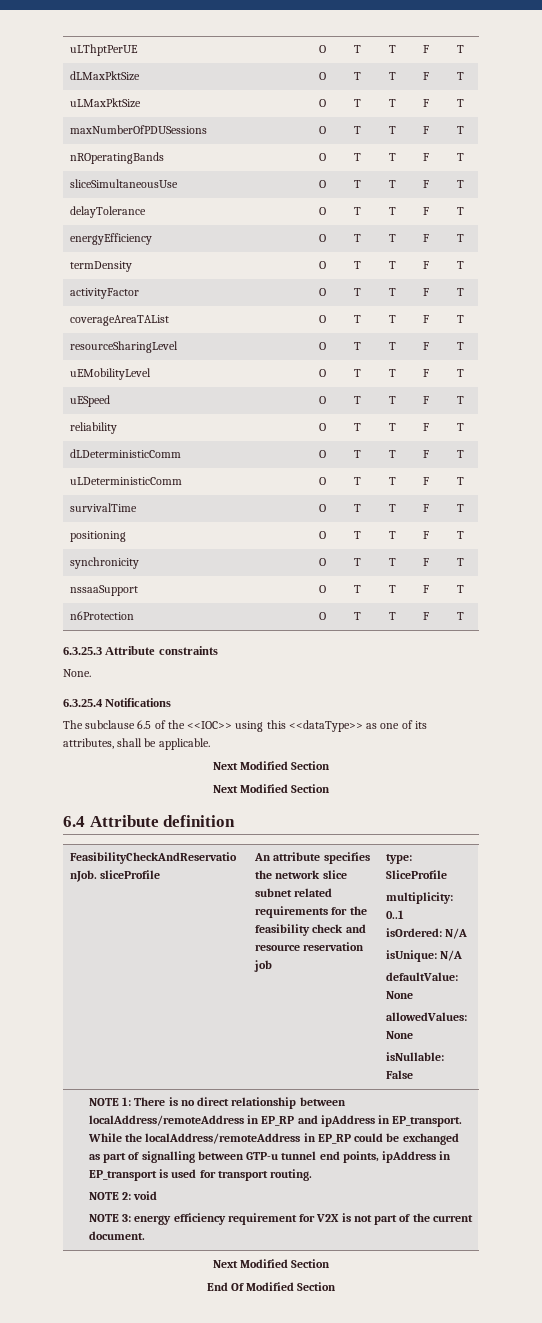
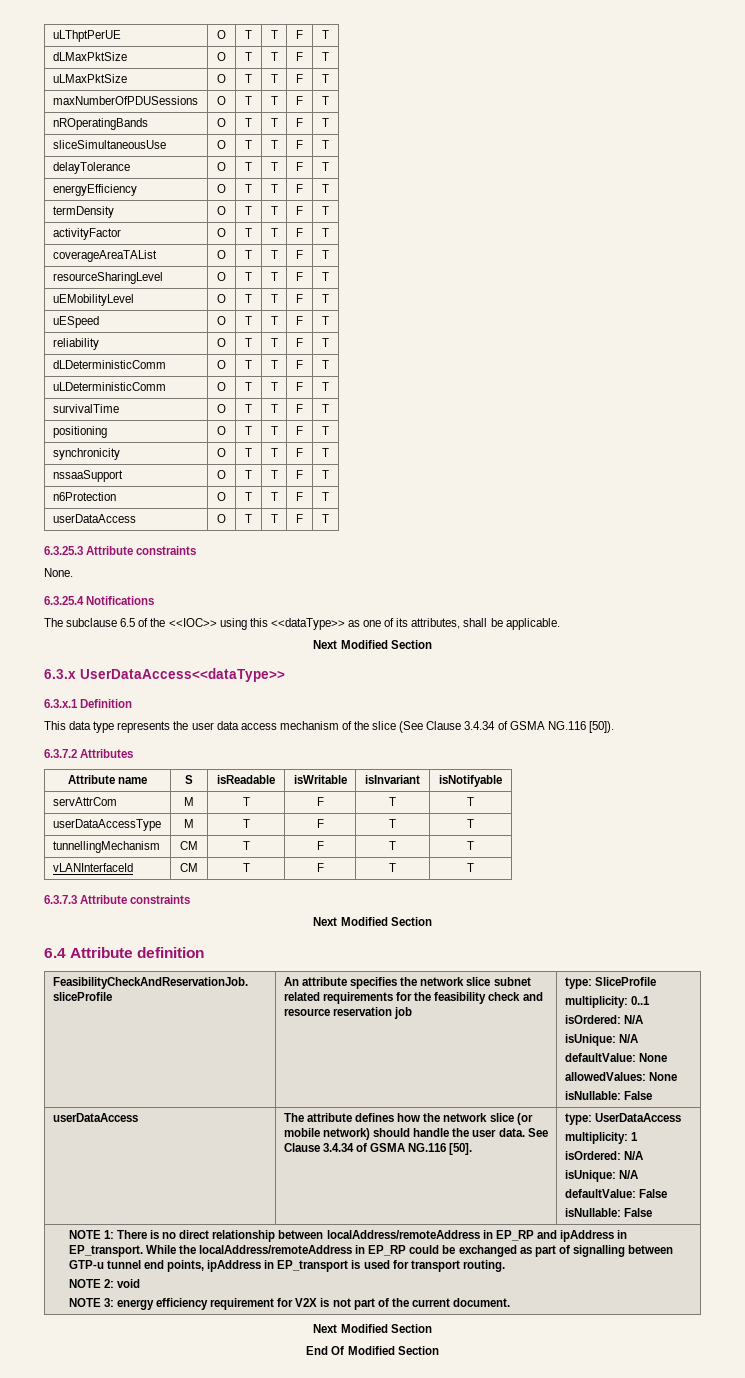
(464, 616) none -> [52,514,136,523] [217,514,226,523] [245,514,252,523] [270,514,278,523] [296,514,303,523] [322,514,329,523] // userDataAccess | O | T | T | F | T
(331, 765) none -> [44,668,285,682] [44,699,133,708] [44,721,614,733] [44,749,134,758] [67,775,148,784] [185,775,193,784] [217,775,275,784] [293,775,347,784] [365,775,420,784] [439,775,502,787] [52,797,117,806] [184,797,194,806] [242,797,250,806] [316,797,324,806] [389,797,396,806] [467,797,474,806] [52,819,161,831] [184,819,194,828] [242,819,250,828] [316,819,324,828] [389,819,396,828] [467,819,474,828] [52,841,160,853] [180,841,198,850] [242,841,250,850] [316,841,324,850] [389,841,396,850] [467,841,474,850] [52,863,133,872] [180,863,198,872] [242,863,250,872] [316,863,324,872] [389,863,396,872] [467,863,474,872] [44,895,191,904] // 6.3.x UserDataAccess<<dataType>> // 6.3.x.1 Definition // This data type represents the user data access mechanism of the slice (See Clause 3.4.34 of GSMA NG.116 [50]). // 6.3.7.2 Attributes // Attribute name | S | isReadable | isWritable | isInvariant | isNotifyable // servAttrCom | M | T | F | T | T // userDataAccessType | M | T | F | T | T // tunnellingMechanism | CM | T | F | T | T // vLANInterfaceId | CM | T | F | T | T // 6.3.7.3 Attribute constraints
(414, 1074) none -> [52,1113,138,1122] [283,1113,533,1125] [283,1128,548,1140] [283,1143,473,1155] [564,1113,681,1125] [564,1132,638,1144] [564,1151,643,1160] [564,1170,638,1182] [564,1189,667,1198] [564,1208,652,1217] // userDataAccess | The attribute defines how the network slice (or mobile network) should handle the user data. See Clause 3.4.34 of GSMA NG.116 [50]. | type: UserDataAccess // multiplicity: 1 // isOrdered: N/A // isUnique: N/A // defaultValue: False // isNullable: False

